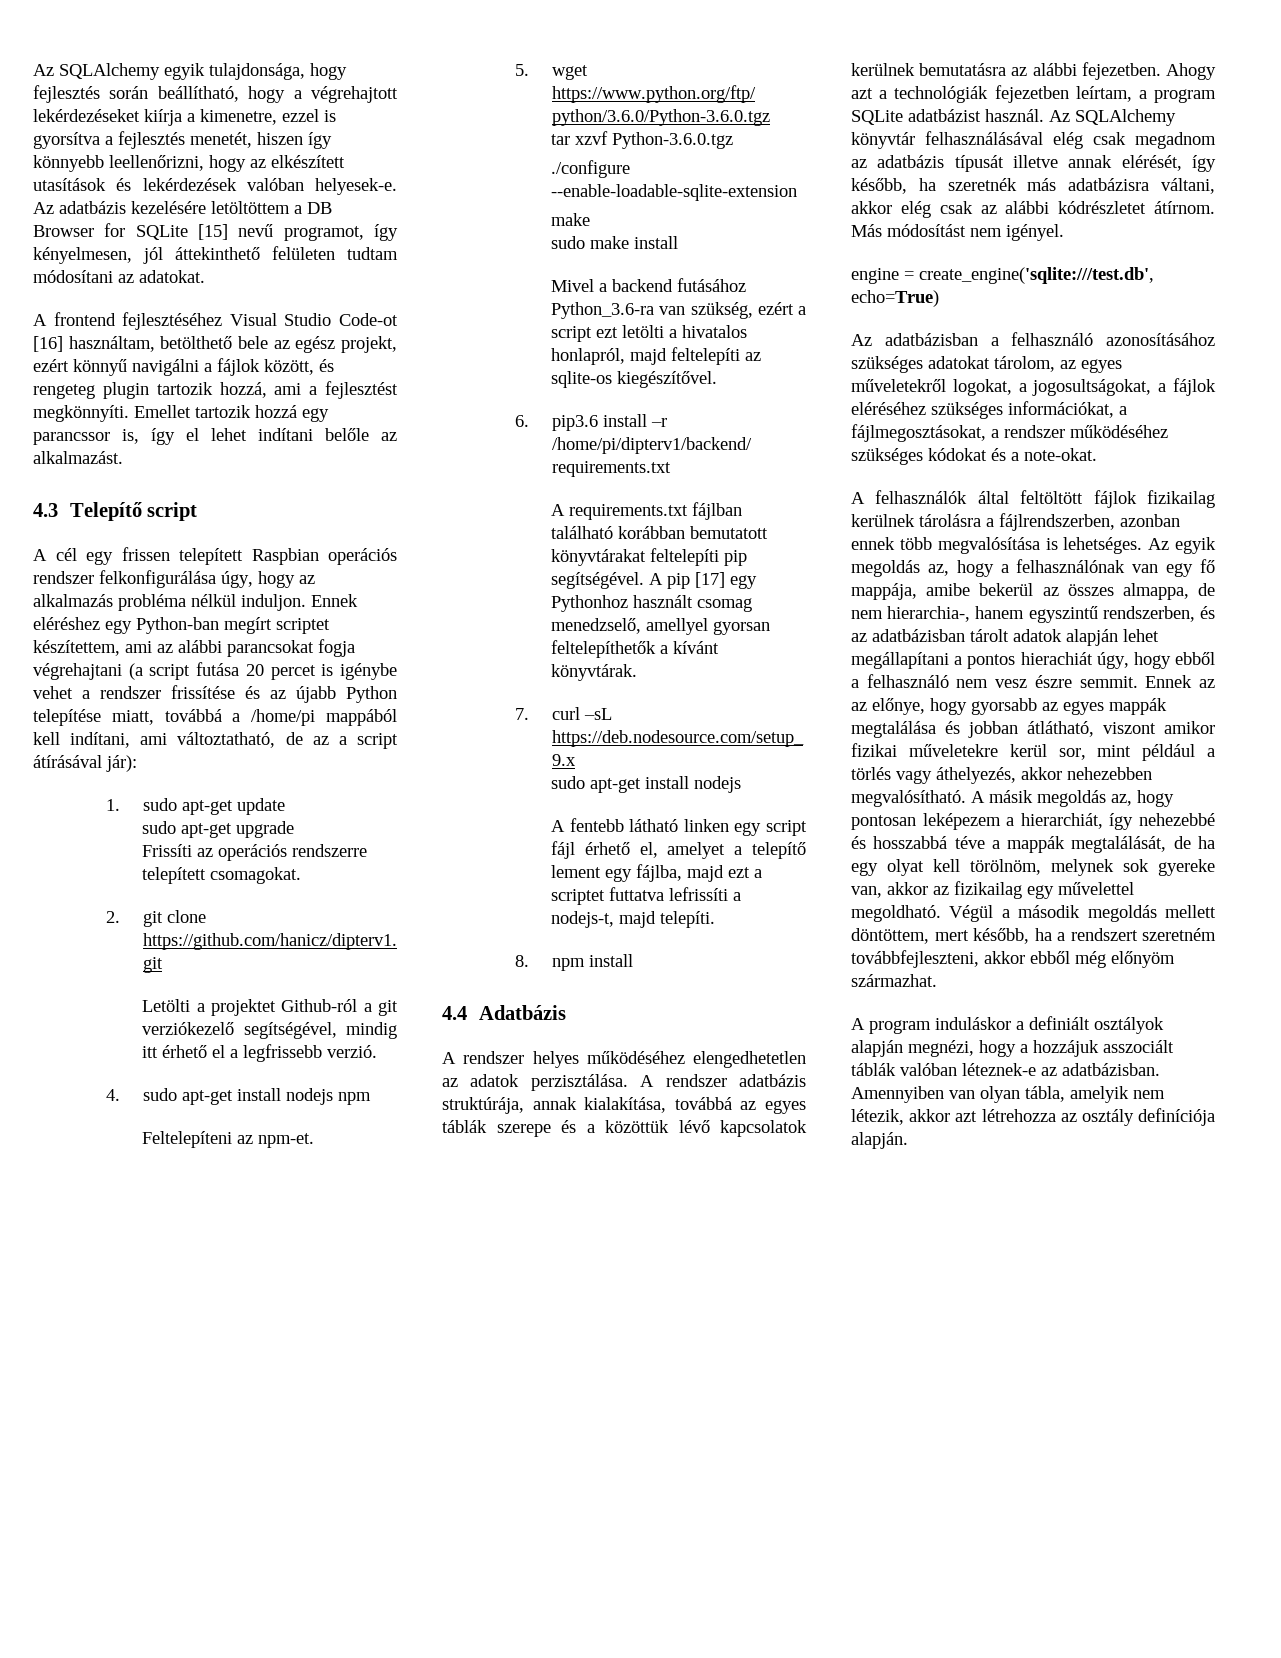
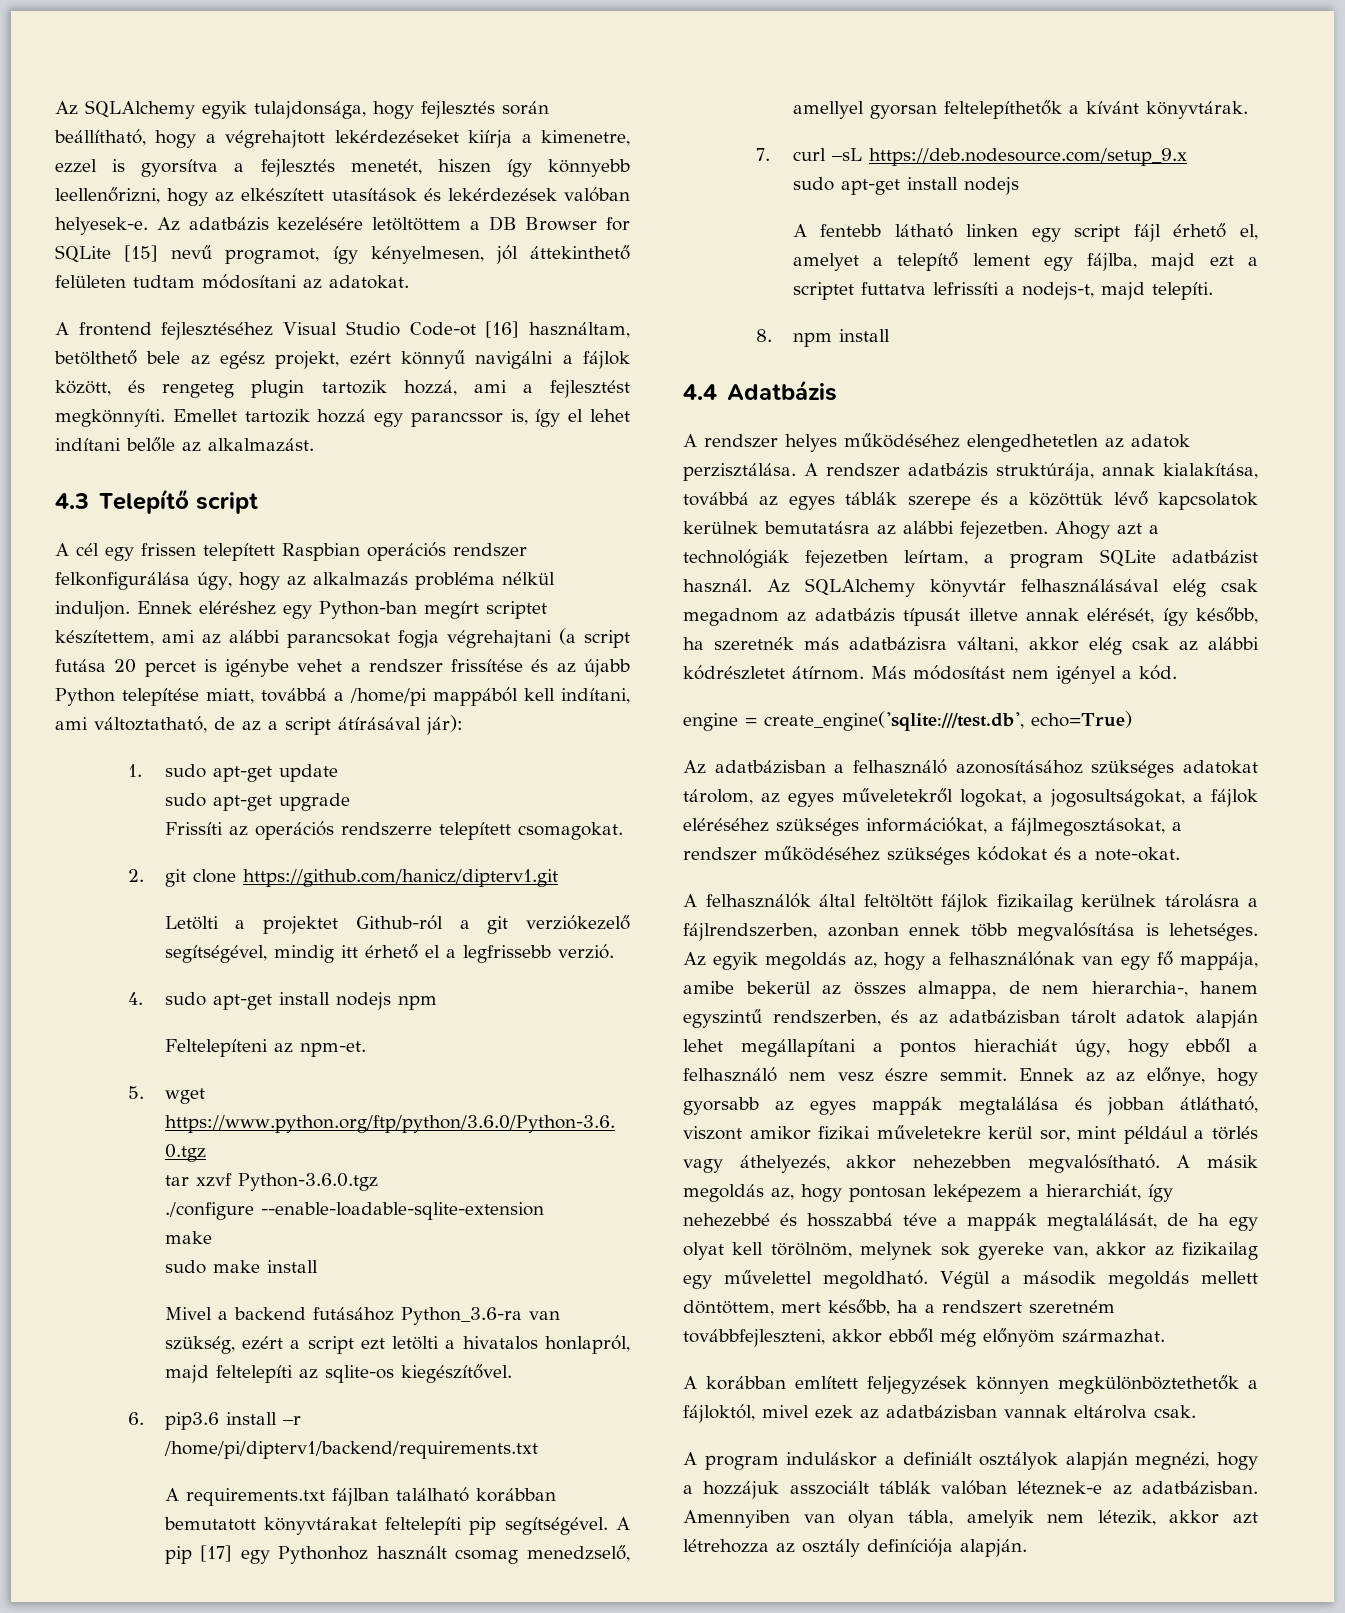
[1006,224,1064,241] igényel. -> [1056,665,1177,684] igényel a kód.
(937, 980) none -> [683,1375,1258,1394] [683,1404,1196,1423] // A korábban említett feljegyzések könnyen megkülönböztethetők a fájloktól, mivel ezek az adatbázisban vannak eltárolva csak.

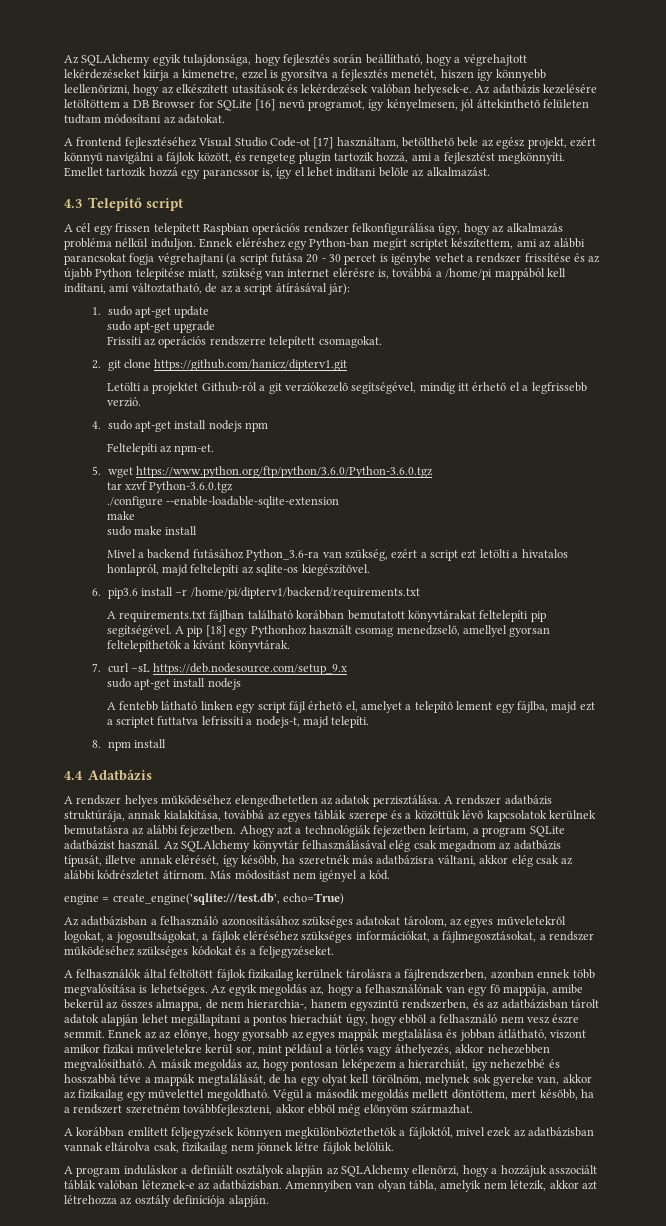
[124,245,159,262] [15] -> [255,99,276,111] [16]
[485,321,520,338] [16] -> [313,137,334,149] [17]
(137, 666) none -> [321,254,341,262] - 30
(254, 696) none -> [221,268,389,280] szükség van internet elérésre is,
[164,1039,268,1057] Feltelepíteni -> [106,443,158,455] Feltelepíti
[200,1545,233,1562] [17] -> [205,625,226,637] [18]
[903,608,961,626] típusát -> [64,855,102,867] típusát,
[1095,847,1180,861] note-okat. -> [258,946,334,958] feljegyzéseket.
[1154,1405,1196,1418] csak. -> [153,1142,394,1154] csak, fizikailag nem jönnek létre fájlok belőlük.
[1135,1452,1210,1470] megnézi, -> [326,1165,460,1177] az SQLAlchemy ellenőrzi,

